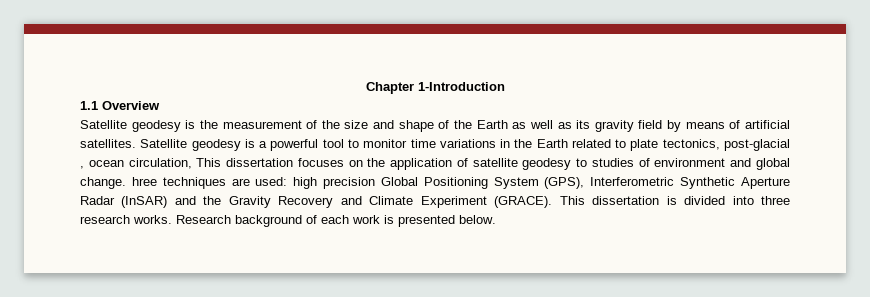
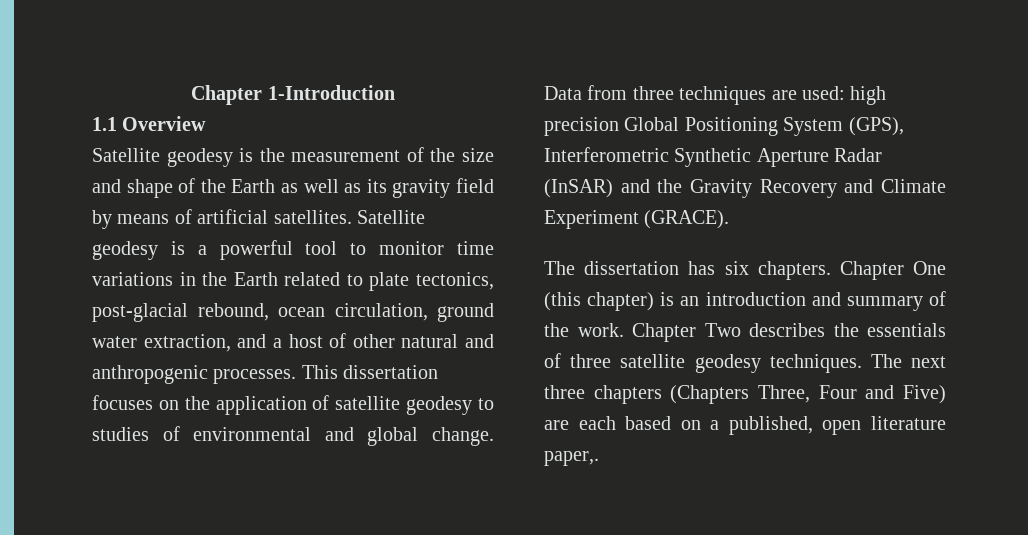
[80,166,84,169] , -> [197,303,269,321] rebound,
(192, 163) none -> [437,303,494,322] [92,333,494,352] [92,365,297,384] ground water extraction, and a host of other natural and anthropogenic processes.
[654,158,726,167] environment -> [193,427,312,441] environmental
[131,177,157,186] hree -> [544,85,674,100] Data from three
[559,196,790,205] [80,215,496,227] This dissertation is divided into three research works. Research background of each work is presented below. -> [544,261,946,280] [544,291,946,311] [544,323,946,342] [544,353,946,373] [544,385,946,404] [544,416,946,435] [544,451,599,466] // The dissertation has six chapters. Chapter One (this chapter) is an introduction and summary of the work. Chapter Two describes the essentials of three satellite geodesy techniques. The next three chapters (Chapters Three, Four and Five) are each based on a published, open literature paper,.

